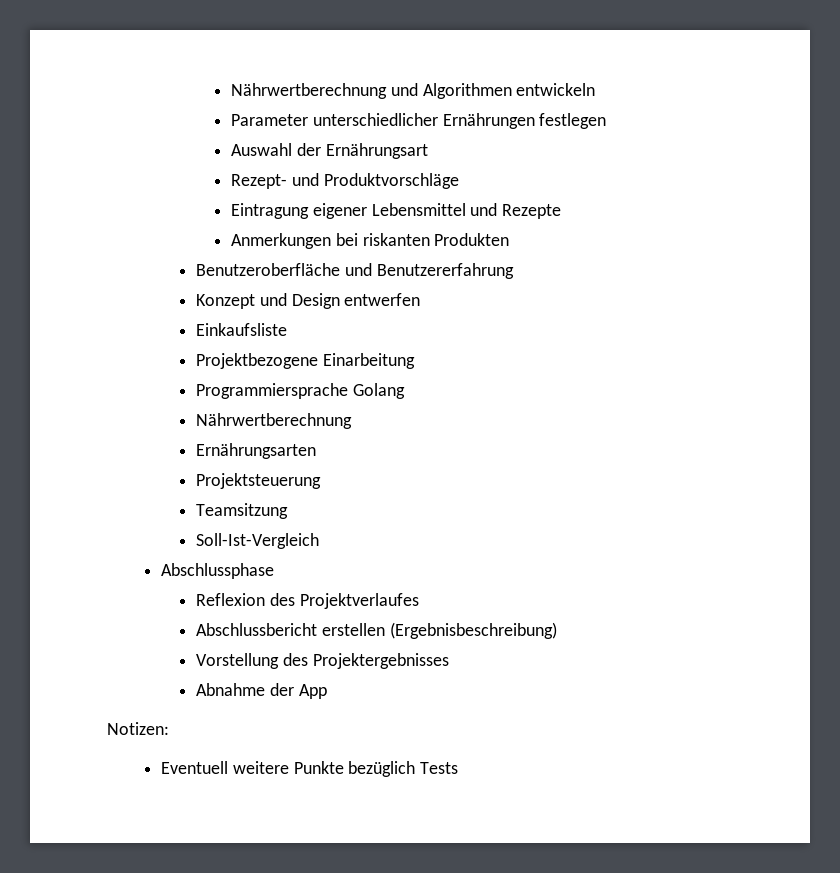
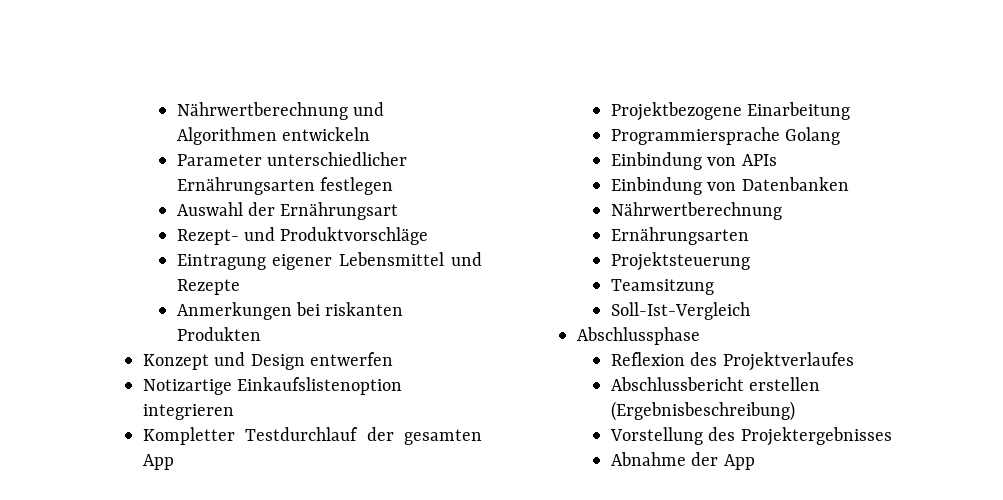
[442,113,535,129] Ernährungen -> [176,177,315,195] Ernährungsarten
[196,263,514,279] // Benutzeroberfläche und Benutzererfahrung -> (261, 334) none
[196,323,288,336] [196,353,415,369] [196,383,405,399] Einkaufsliste // Projektbezogene Einarbeitung // Programmiersprache Golang -> [142,377,403,395] [142,404,234,420] [142,427,482,445] [142,454,174,470] [610,102,851,121] [610,127,841,145] [610,152,777,170] [610,177,849,195] Notizartige Einkaufslistenoption integrieren // Kompletter Testdurchlauf der gesamten App // Projektbezogene Einarbeitung // Programmiersprache Golang // Einbindung von APIs // Einbindung von Datenbanken
[107,722,169,735] [161,761,459,777] // Notizen: // Eventuell weitere Punkte bezüglich Tests -> (755, 462) none

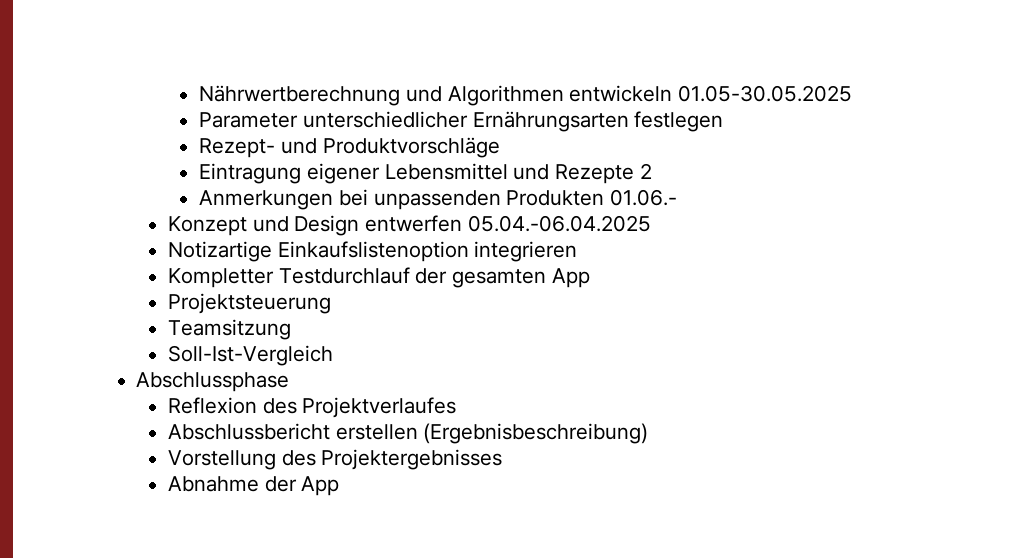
(370, 134) none -> [677,85,852,102] 01.05-30.05.2025
[176,202,399,220] // Auswahl der Ernährungsart -> (724, 121) none
(240, 287) none -> [639,163,652,179] 2
[325,302,404,316] riskanten -> [373,190,501,210] unpassenden
(261, 334) none -> [609,189,677,206] 01.06.-
(393, 359) none -> [467,215,651,232] 05.04.-06.04.2025
[610,102,851,121] [610,127,841,145] [610,152,777,170] [610,177,849,195] [610,202,782,220] [610,227,749,245] // Projektbezogene Einarbeitung // Programmiersprache Golang // Einbindung von APIs // Einbindung von Datenbanken // Nährwertberechnung // Ernährungsarten -> (590, 278) none

